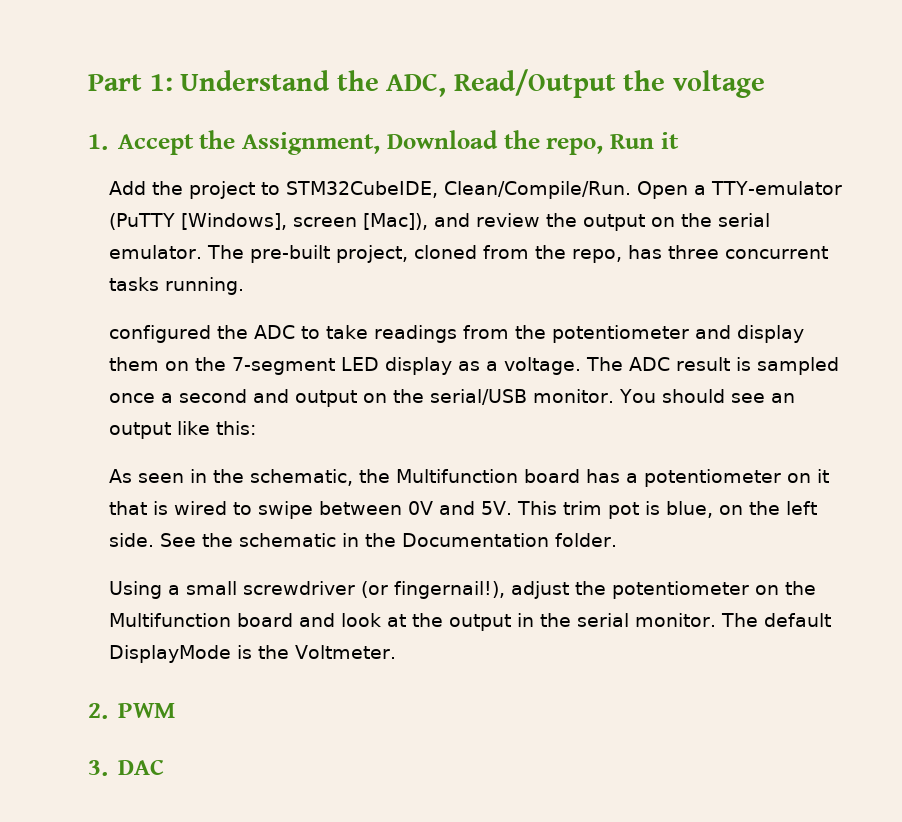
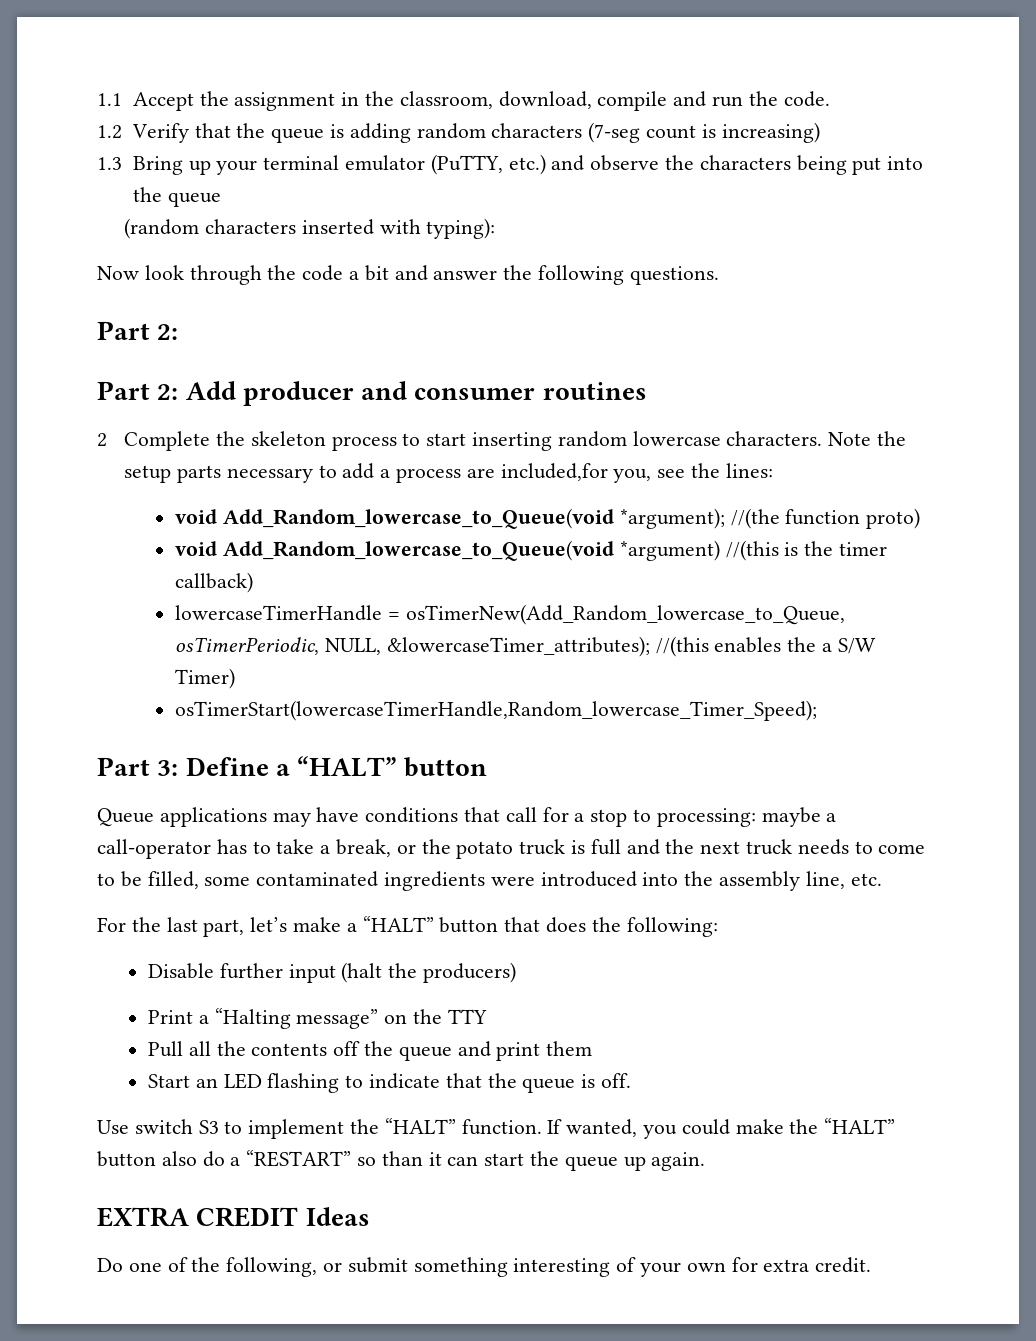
[88,69,765,98] [88,130,679,155] [109,181,843,199] [109,213,771,231] [109,245,829,263] [109,277,245,295] [109,325,805,343] [109,357,840,375] [109,389,796,407] [109,421,257,439] [109,469,830,487] [109,501,818,519] [109,533,618,547] [109,581,817,599] [109,613,832,631] [109,645,397,663] [88,703,176,719] [88,759,164,776] Part 1: Understand the ADC, Read/Output the voltage // 1. Accept the Assignment, Download the repo, Run it // Add the project to STM32CubeIDE, Clean/Compile/Run. Open a TTY-emulator (PuTTY [Windows], screen [Mac]), and review the output on the serial emulator. The pre-built project, cloned from the repo, has three concurrent tasks running. // configured the ADC to take readings from the potentiometer and display them on the 7-segment LED display as a voltage. The ADC result is sampled once a second and output on the serial/USB monitor. You should see an output like this: // As seen in the schematic, the Multifunction board has a potentiometer on it that is wired to swipe between 0V and 5V. This trim pot is blue, on the left side. See the schematic in the Documentation folder. // Using a small screwdriver (or fingernail!), adjust the potentiometer on the Multifunction board and look at the output in the serial monitor. The default DisplayMode is the Voltmeter. // 2. PWM // 3. DAC -> [97,91,830,111] [97,122,820,143] [97,154,924,175] [132,187,221,207] [124,218,496,239] [97,265,719,285] [97,321,179,340] [97,381,647,406] [97,431,907,451] [124,463,773,483] [175,508,921,529] [175,540,887,561] [175,572,254,593] [175,604,845,625] [175,636,876,657] [175,668,236,689] [175,700,818,721] [97,756,488,777] [97,807,837,827] [97,839,926,859] [97,871,882,891] [97,916,718,937] [147,962,516,983] [147,1008,487,1029] [147,1041,593,1061] [147,1073,631,1093] [97,1118,896,1139] [97,1150,706,1171] [97,1207,370,1227] [97,1257,872,1277] 1.1 Accept the assignment in the classroom, download, compile and run the code. // 1.2 Verify that the queue is adding random characters (7-seg count is increasing) // 1.3 Bring up your terminal emulator (PuTTY, etc.) and observe the characters being put into the queue // (random characters inserted with typing): // Now look through the code a bit and answer the following questions. // Part 2: // Part 2: Add producer and consumer routines // 2 Complete the skeleton process to start inserting random lowercase characters. Note the setup parts necessary to add a process are included,for you, see the lines: // void Add_Random_lowercase_to_Queue(void *argument); //(the function proto) // void Add_Random_lowercase_to_Queue(void *argument) //(this is the timer callback) // lowercaseTimerHandle = osTimerNew(Add_Random_lowercase_to_Queue, osTimerPeriodic, NULL, &lowercaseTimer_attributes); //(this enables the a S/W Timer) // osTimerStart(lowercaseTimerHandle,Random_lowercase_Timer_Speed); // Part 3: Define a “HALT” button // Queue applications may have conditions that call for a stop to processing: maybe a call-operator has to take a break, or the potato truck is full and the next truck needs to come to be filled, some contaminated ingredients were introduced into the assembly line, etc. // For the last part, let’s make a “HALT” button that does the following: // Disable further input (halt the producers) // Print a “Halting message” on the TTY // Pull all the contents off the queue and print them // Start an LED flashing to indicate that the queue is off. // Use switch S3 to implement the “HALT” function. If wanted, you could make the “HALT” button also do a “RESTART” so than it can start the queue up again. // EXTRA CREDIT Ideas // Do one of the following, or submit something interesting of your own for extra credit.

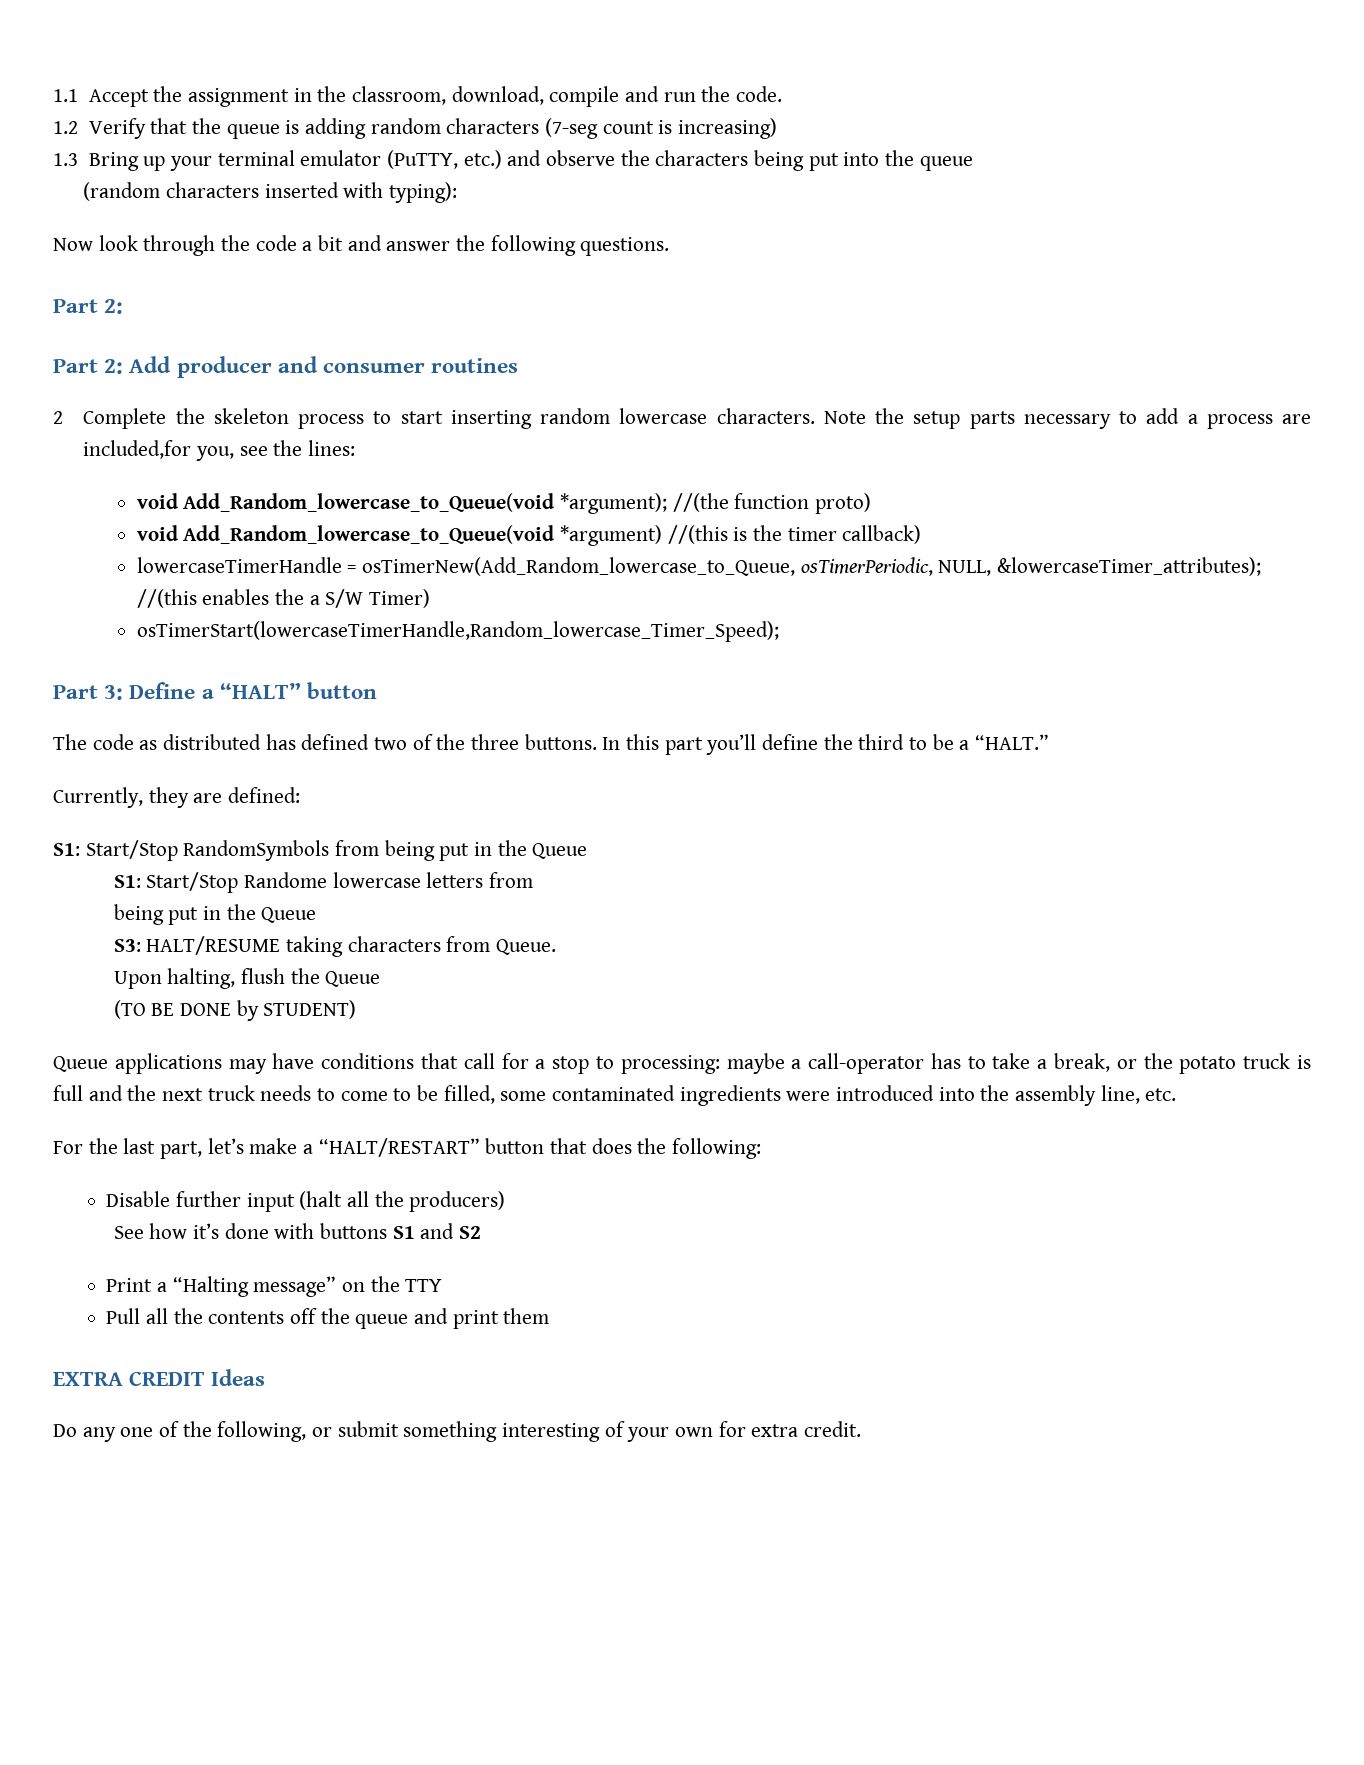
(488, 767) none -> [53,734,1050,755] [53,787,301,808] [53,840,588,861] [113,872,534,893] [113,904,317,925] [113,936,557,957] [113,968,381,989] [113,1000,357,1021] // The code as distributed has defined two of the three buttons. In this part you’ll define the third to be a “HALT.” // Currently, they are defined: // S1: Start/Stop RandomSymbols from being put in the Queue // S1: Start/Stop Randome lowercase letters from // being put in the Queue // S3: HALT/RESUME taking characters from Queue. // Upon halting, flush the Queue // (TO BE DONE by STUDENT)
[362,916,434,932] “HALT” -> [318,1138,480,1157] “HALT/RESTART”
(383, 972) none -> [347,1191,370,1207] all
(516, 972) none -> [113,1223,482,1239] // See how it’s done with buttons S1 and S2
[147,1073,631,1093] [97,1118,896,1139] [97,1150,706,1171] // Start an LED flashing to indicate that the queue is off. // Use switch S3 to implement the “HALT” function. If wanted, you could make the “HALT” button also do a “RESTART” so than it can start the queue up again. -> (550, 1316) none
(123, 1265) none -> [82,1427,116,1442] any

